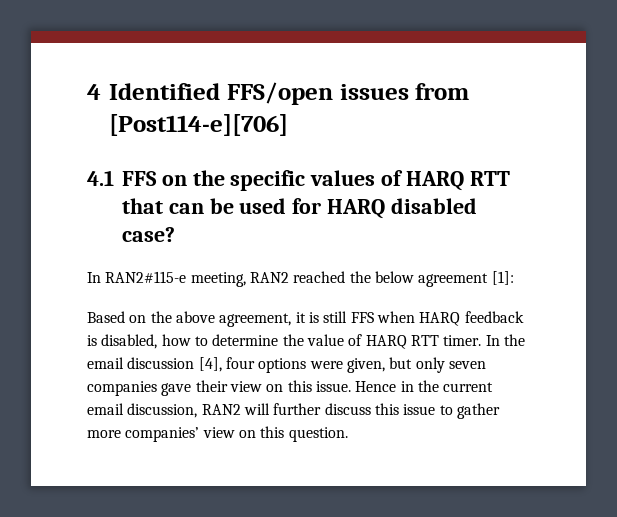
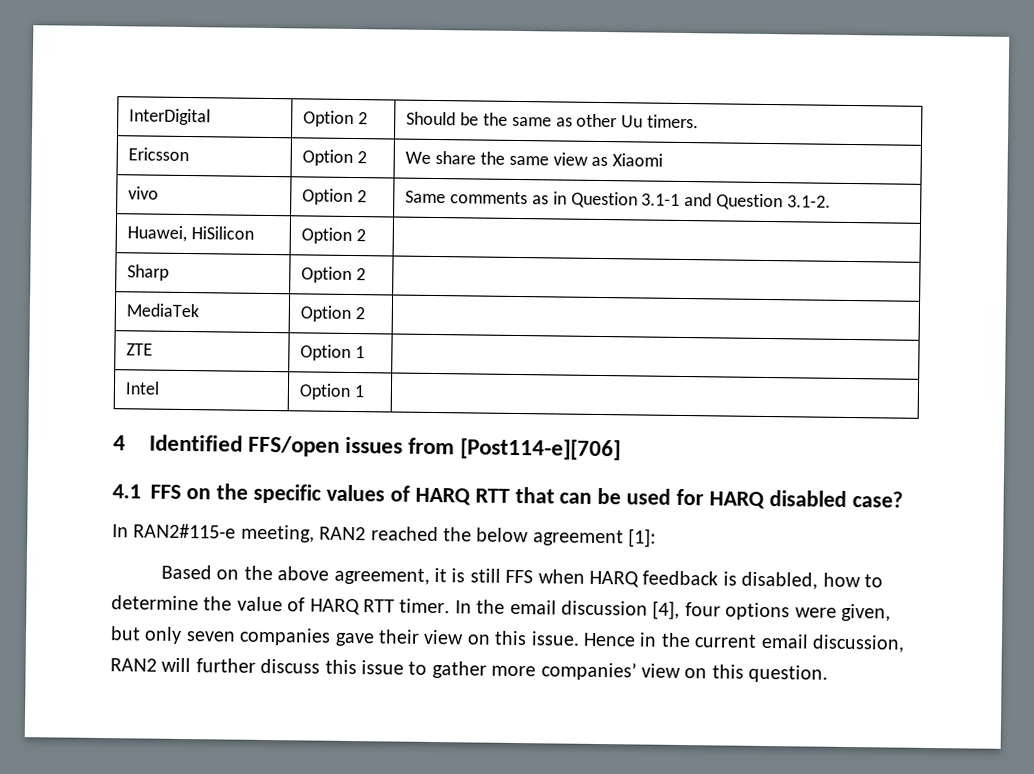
(87, 92) none -> [129,108,212,126] [303,110,368,128] [406,111,700,129] [128,147,190,162] [302,149,367,167] [405,150,664,167] [128,186,160,200] [302,188,367,206] [405,190,831,211] [127,225,254,243] [301,227,366,245] [127,264,170,281] [301,266,366,284] [126,303,200,318] [300,305,365,323] [126,343,154,356] [300,344,365,362] [125,381,161,395] [299,383,365,400] InterDigital | Option 2 | Should be the same as other Uu timers. // Ericsson | Option 2 | We share the same view as Xiaomi // vivo | Option 2 | Same comments as in Question 3.1-1 and Question 3.1-2. // Huawei, HiSilicon | Option 2 | // Sharp | Option 2 | // MediaTek | Option 2 | // ZTE | Option 1 | // Intel | Option 1 | //

